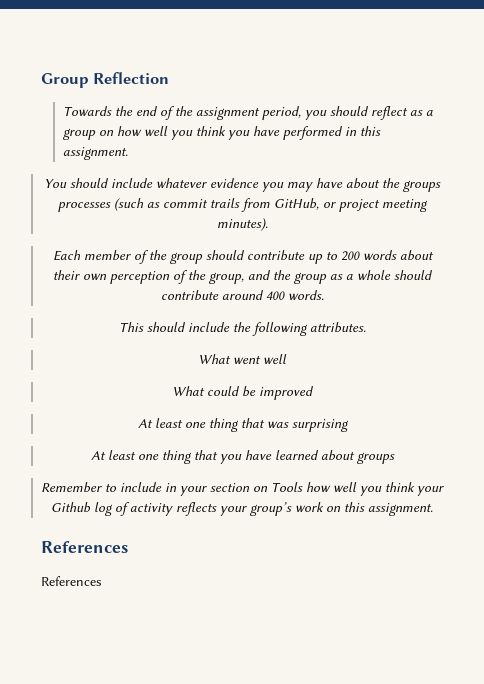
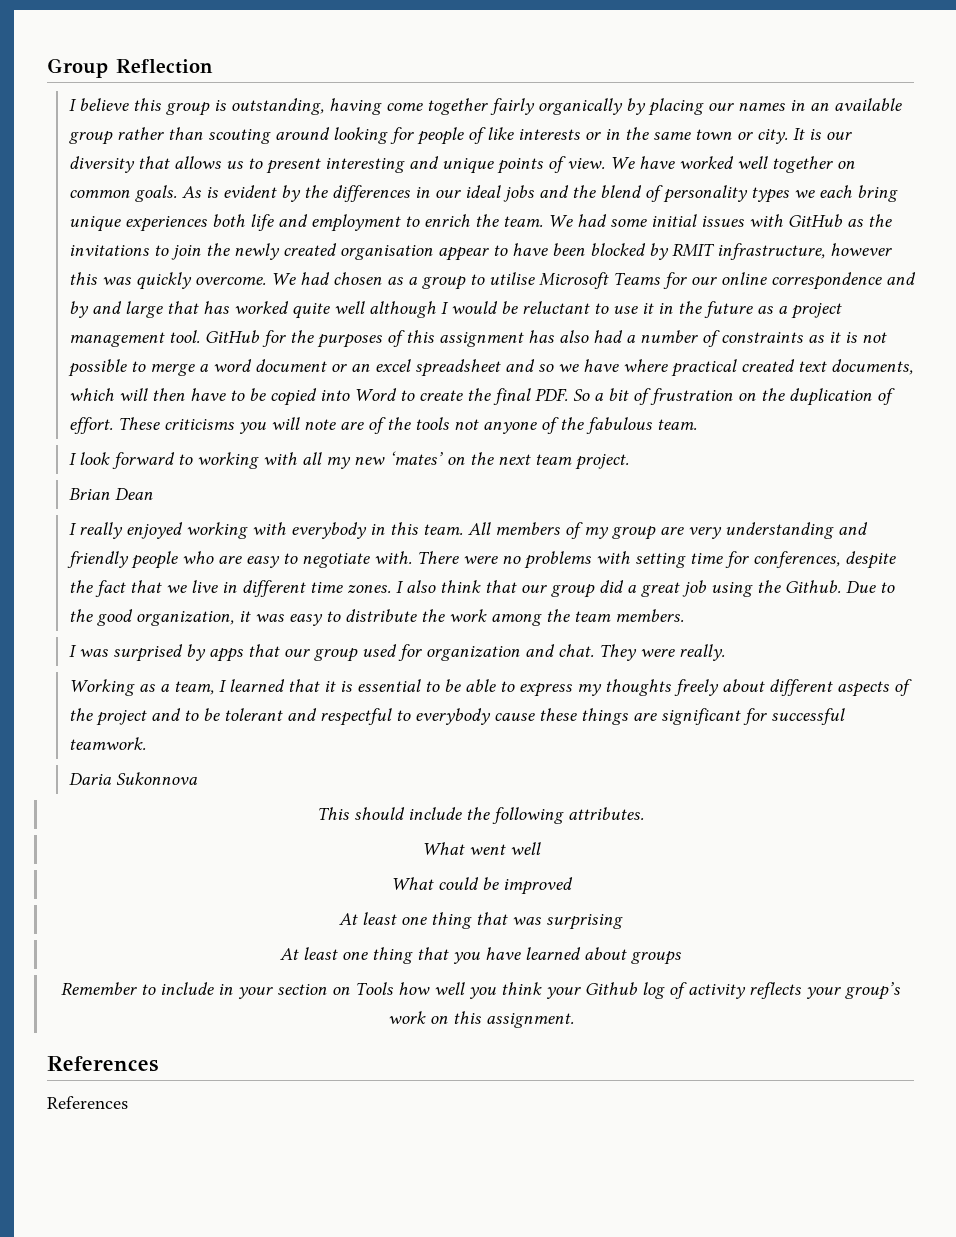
[62,106,433,120] [62,126,381,140] [62,147,128,160] [44,178,441,192] [58,198,428,212] [216,218,268,231] [52,250,434,264] [53,270,433,284] [160,290,324,301] Towards the end of the assignment period, you should reflect as a group on how well you think you have performed in this assignment. // You should include whatever evidence you may have about the groups processes (such as commit trails from GitHub, or project meeting minutes). // Each member of the group should contribute up to 200 words about their own perception of the group, and the group as a whole should contribute around 400 words. -> [68,98,902,116] [68,127,852,145] [68,156,855,174] [68,185,898,203] [68,214,892,232] [68,243,892,261] [68,272,916,290] [68,301,842,319] [68,330,887,348] [67,359,913,377] [68,388,895,406] [68,417,697,434] [68,451,629,470] [68,488,153,500] [68,522,868,540] [66,551,896,569] [68,580,895,598] [68,609,684,626] [68,644,725,662] [68,679,912,697] [68,708,845,726] [68,737,146,750] [68,772,198,785] I believe this group is outstanding, having come together fairly organically by placing our names in an available group rather than scouting around looking for people of like interests or in the same town or city. It is our diversity that allows us to present interesting and unique points of view. We have worked well together on common goals. As is evident by the differences in our ideal jobs and the blend of personality types we each bring unique experiences both life and employment to enrich the team. We had some initial issues with GitHub as the invitations to join the newly created organisation appear to have been blocked by RMIT infrastructure, however this was quickly overcome. We had chosen as a group to utilise Microsoft Teams for our online correspondence and by and large that has worked quite well although I would be reluctant to use it in the future as a project management tool. GitHub for the purposes of this assignment has also had a number of constraints as it is not possible to merge a word document or an excel spreadsheet and so we have where practical created text documents, which will then have to be copied into Word to create the final PDF. So a bit of frustration on the duplication of effort. These criticisms you will note are of the tools not anyone of the fabulous team. // I look forward to working with all my new ‘mates’ on the next team project. // Brian Dean // I really enjoyed working with everybody in this team. All members of my group are very understanding and friendly people who are easy to negotiate with. There were no problems with setting time for conferences, despite the fact that we live in different time zones. I also think that our group did a great job using the Github. Due to the good organization, it was easy to distribute the work among the team members. // I was surprised by apps that our group used for organization and chat. They were really. // Working as a team, I learned that it is essential to be able to express my thoughts freely about different aspects of the project and to be tolerant and respectful to everybody cause these things are significant for successful teamwork. // Daria Sukonnova

